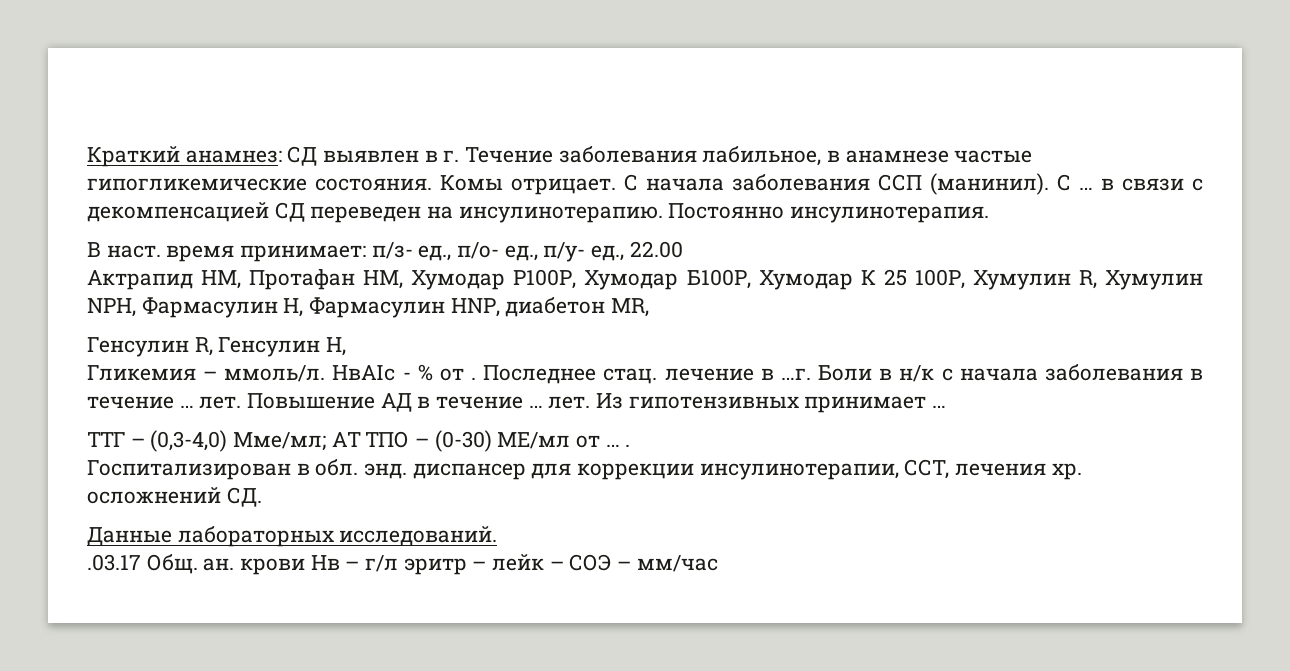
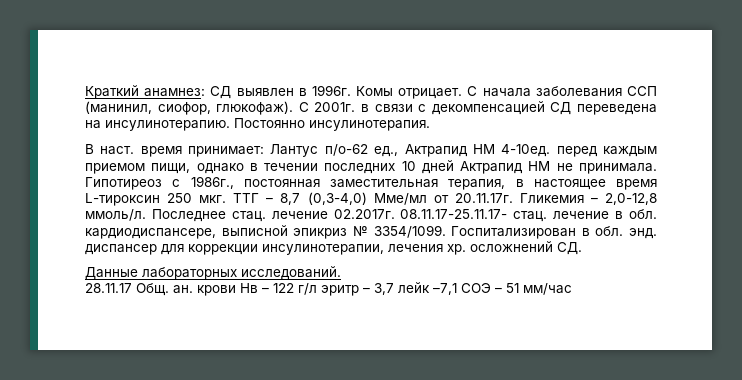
[443,146,1033,166] [87,178,432,191] г. Течение заболевания лабильное, в анамнезе частые гипогликемические состояния. -> [311,85,351,96] 1996г.
[930,173,1093,195] (манинил). С … -> [85,101,356,115] (манинил, сиофор, глюкофаж). С 2001г.
[310,206,422,223] переведен -> [577,104,658,115] переведена
[371,241,683,262] [87,269,1203,290] [87,297,650,318] [87,337,347,357] [87,364,1203,384] [87,393,947,413] [87,430,631,452] п/з- ед., п/о- ед., п/у- ед., 22.00 // Актрапид НМ, Протафан НМ, Хумодар Р100Р, Хумодар Б100Р, Хумодар К 25 100Р, Хумулин R, Хумулин NРН, Фармасулин Н, Фармасулин НNР, диабетон МR, // Генсулин R, Генсулин Н, // Гликемия – ммоль/л. НвАIс - % от . Последнее стац. лечение в …г. Боли в н/к с начала заболевания в течение … лет. Повышение АД в течение … лет. Из гипотензивных принимает … // ТТГ – (0,3-4,0) Мме/мл; АТ ТПО – (0-30) МЕ/мл от … . // -> [270,144,657,157] [85,160,657,174] [85,176,657,190] [85,192,657,206] [85,209,658,222] [85,225,446,239] Лантус п/о-62 ед., Актрапид НМ 4-10ед. перед каждым приемом пищи, однако в течении последних 10 дней Актрапид НМ не принимала. Гипотиреоз с 1986г., постоянная заместительная терапия, в настоящее время L-тироксин 250 мкг. ТТГ – 8,7 (0,3-4,0) Мме/мл от 20.11.17г. Гликемия – 2,0-12,8 ммоль/л. Последнее стац. лечение 02.2017г. 08.11.17-25.11.17- стац. лечение в обл. кардиодиспансере, выписной эпикриз № 3354/1099.
[904,459,950,479] ССТ, -> (384, 249) none
[87,554,141,571] .03.17 -> [85,283,132,293] 28.11.17
(360, 565) none -> [273,283,294,293] 122
[492,554,564,571] лейк – -> [374,282,457,295] 3,7 лейк –7,1
(632, 565) none -> [506,283,519,293] 51

